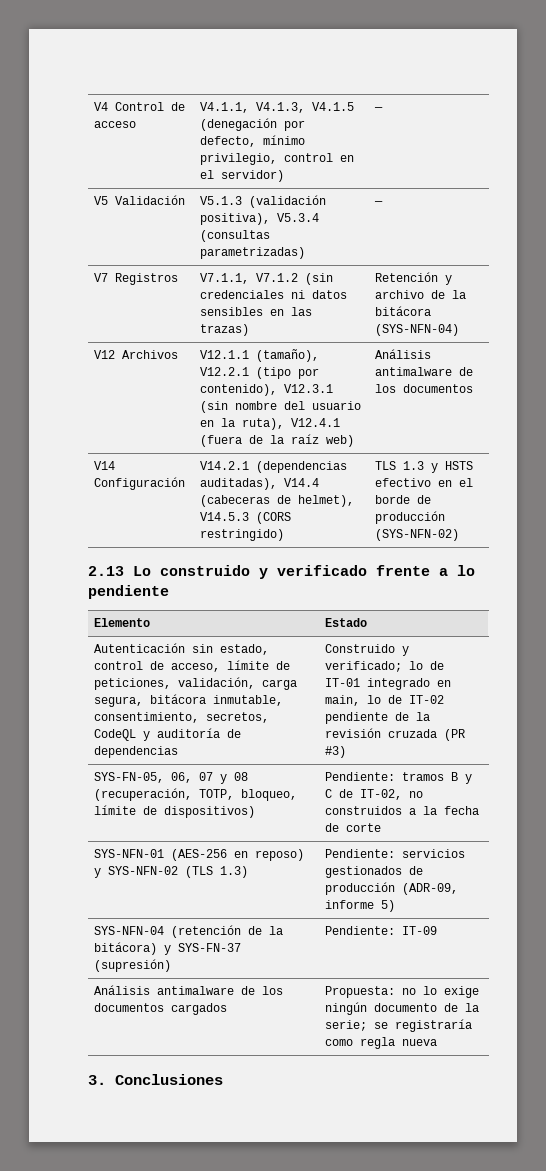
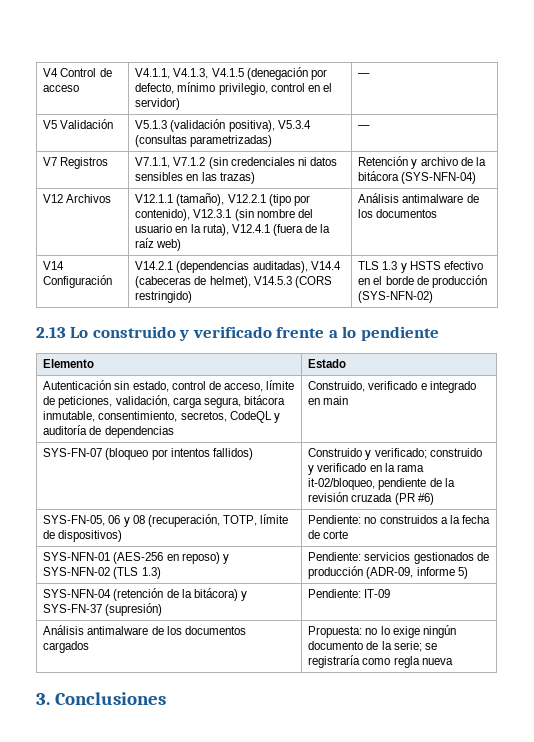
[325,644,410,656] [325,661,445,672] [325,678,452,690] [325,695,445,706] Construido y verificado; lo de IT-01 integrado en main, lo de IT-02 -> [308,381,476,393] [308,396,349,405] [43,448,253,460] [308,448,482,460] [308,463,424,475] [308,478,376,490] Construido, verificado e integrado en main // SYS-FN-07 (bloqueo por intentos fallidos) | Construido y verificado; construido y verificado en la rama it-02/bloqueo,
[325,746,347,758] #3) -> [417,493,434,505] #6)
[171,772,214,783] 06, 07 -> [108,515,121,524] 06
[241,789,298,801] bloqueo, -> (257, 520) none
[402,772,473,784] [325,789,403,800] tramos B y C de IT-02, -> (362, 519) none

